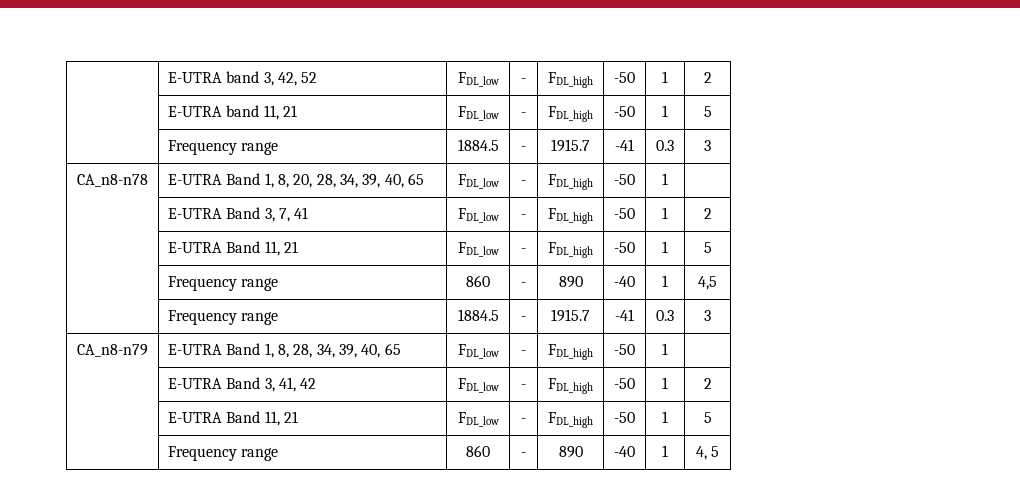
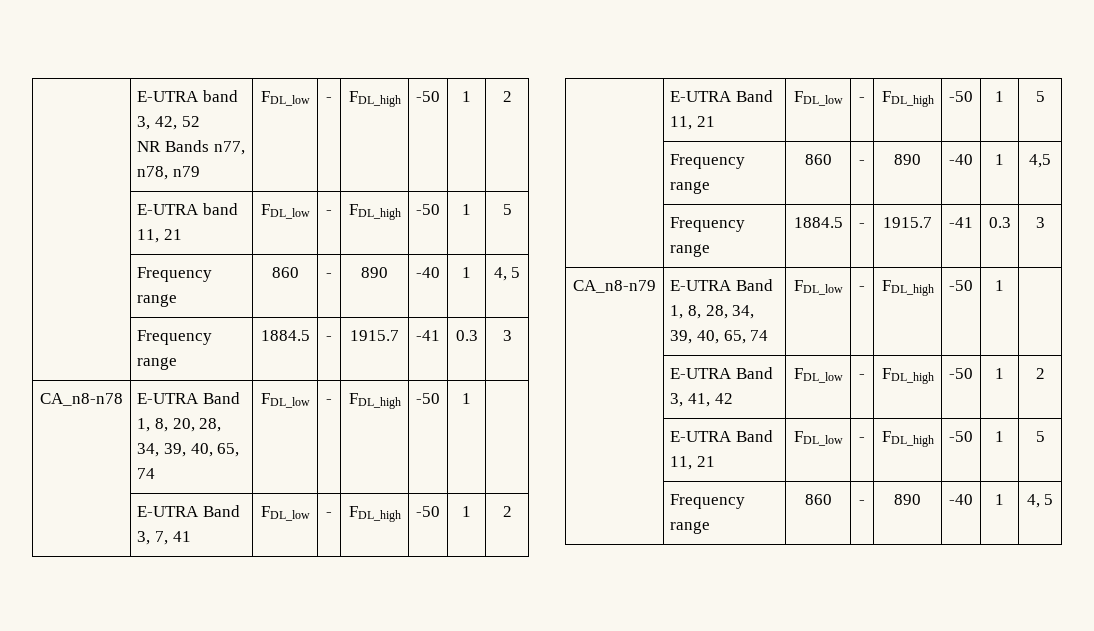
(318, 77) none -> [137,140,245,155] [137,166,200,180] // NR Bands n77, n78, n79
(712, 111) none -> [137,267,213,282] [137,294,178,307] [271,267,299,278] [326,273,332,278] [361,267,388,278] [416,267,440,278] [462,267,471,278] [493,267,521,281] // | Frequency range | 860 | - | 890 | -40 | 1 | 4, 5
[407,173,424,185] 65 -> [217,443,240,457] [137,468,156,479] 65, 74
[384,343,401,355] 65 -> [723,330,769,344] 65, 74

